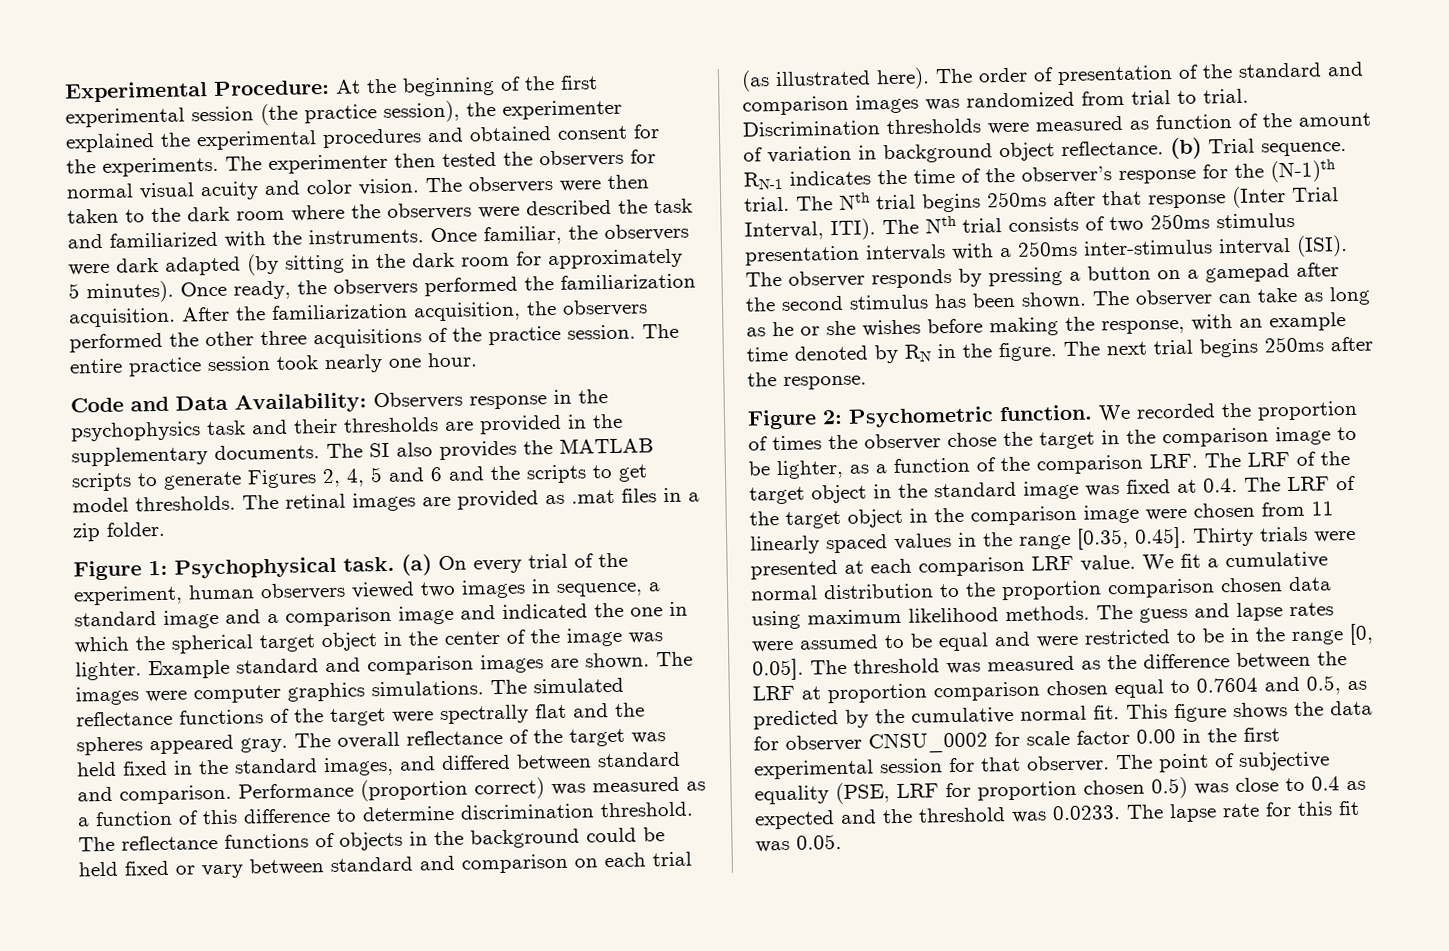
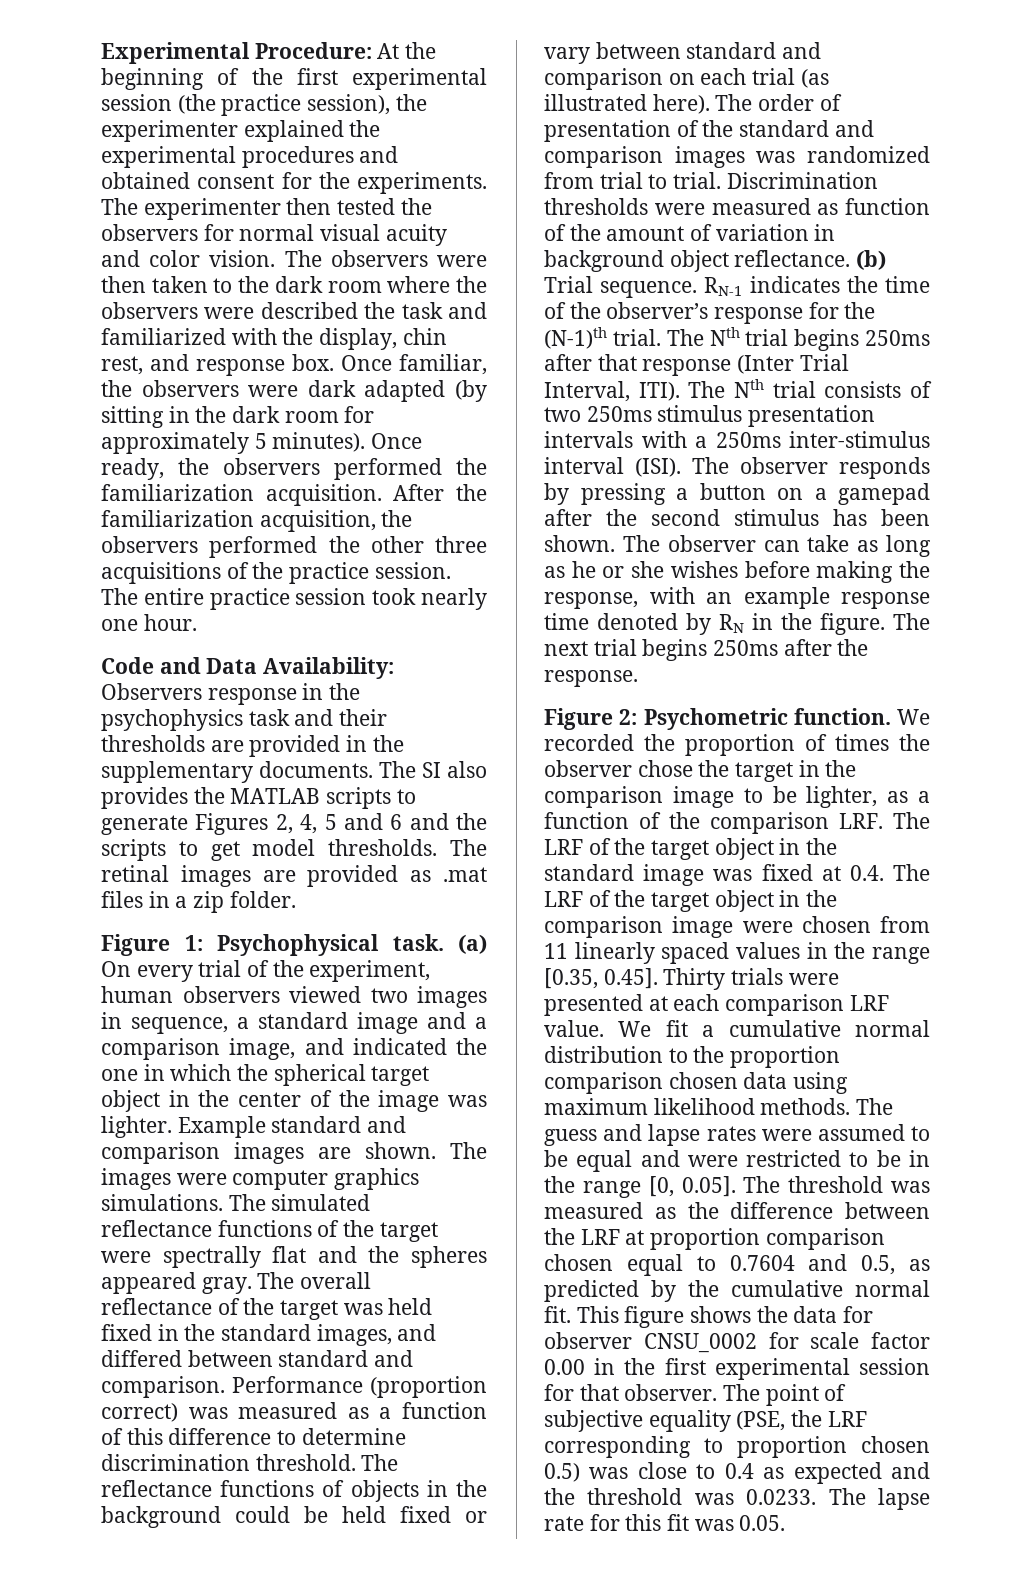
[308,228,424,245] instruments. -> [319,328,447,350] [101,354,334,376] display, chin rest, and response box.
[398,605,454,625] image -> [229,1038,296,1060] image,
(1346, 322) none -> [841,592,930,609] response
[896,782,971,799] LRF for -> [791,1410,867,1427] [544,1436,723,1458] the LRF corresponding to

